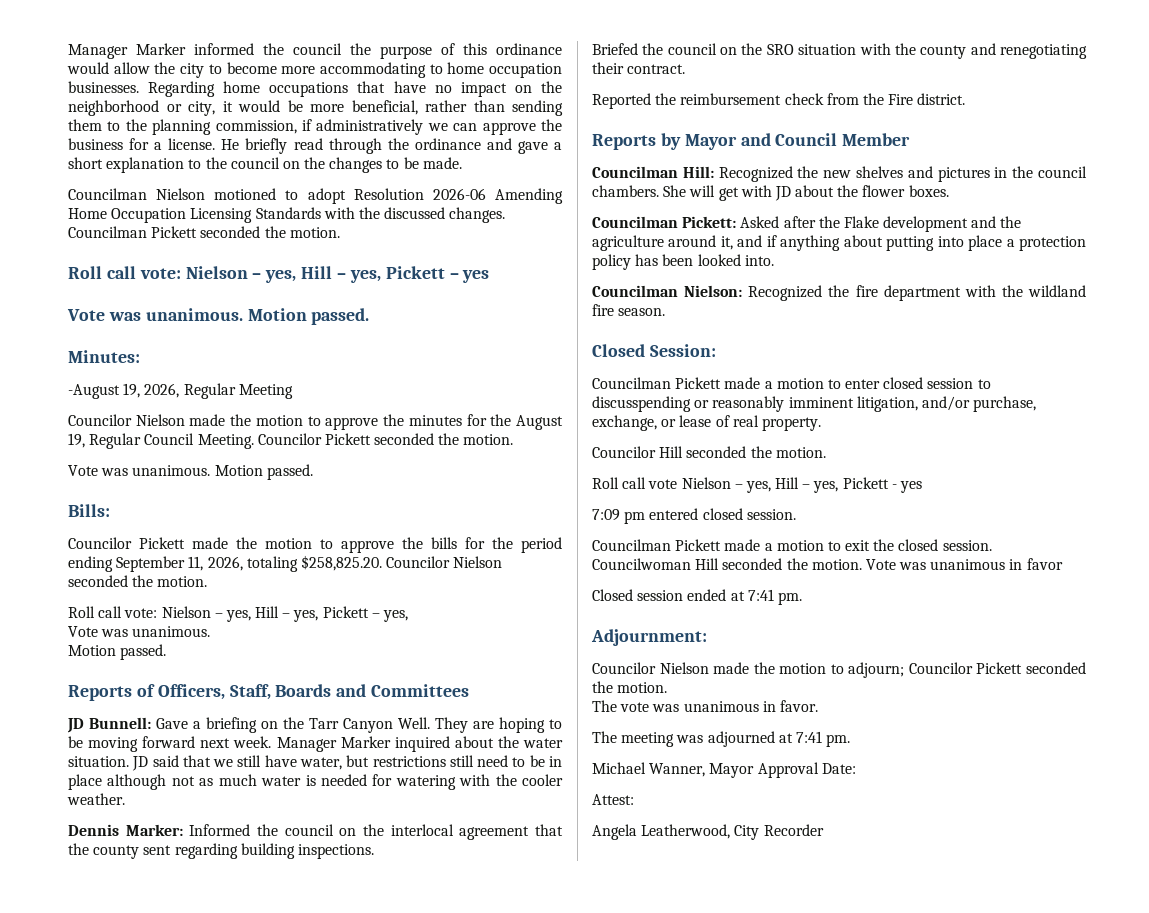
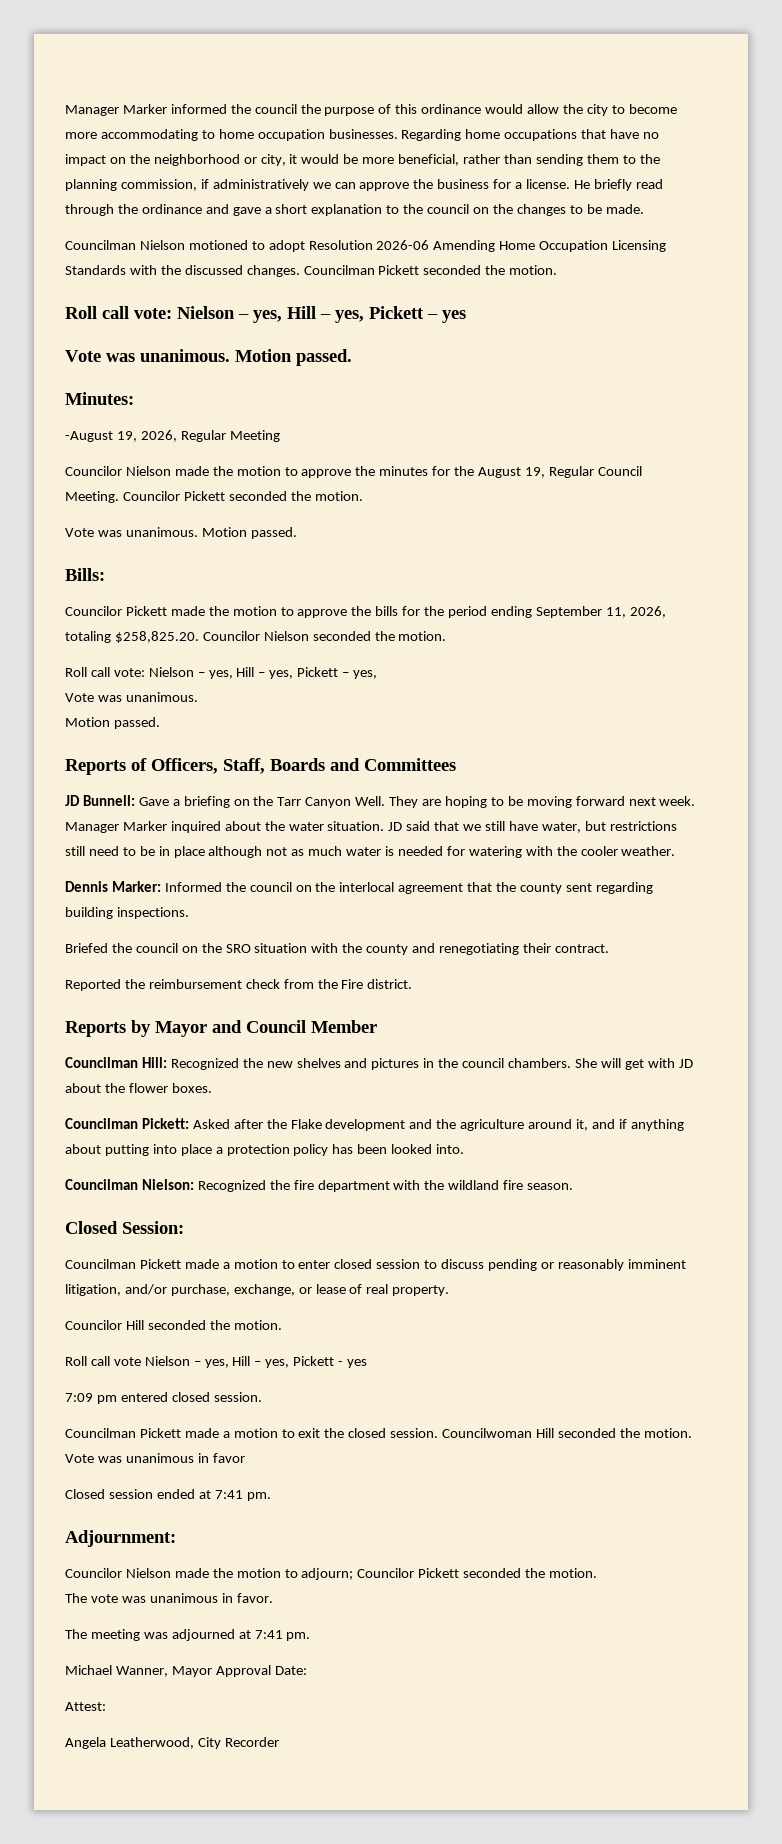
[592,396,691,412] discusspending -> [441,1259,538,1271] discuss pending

